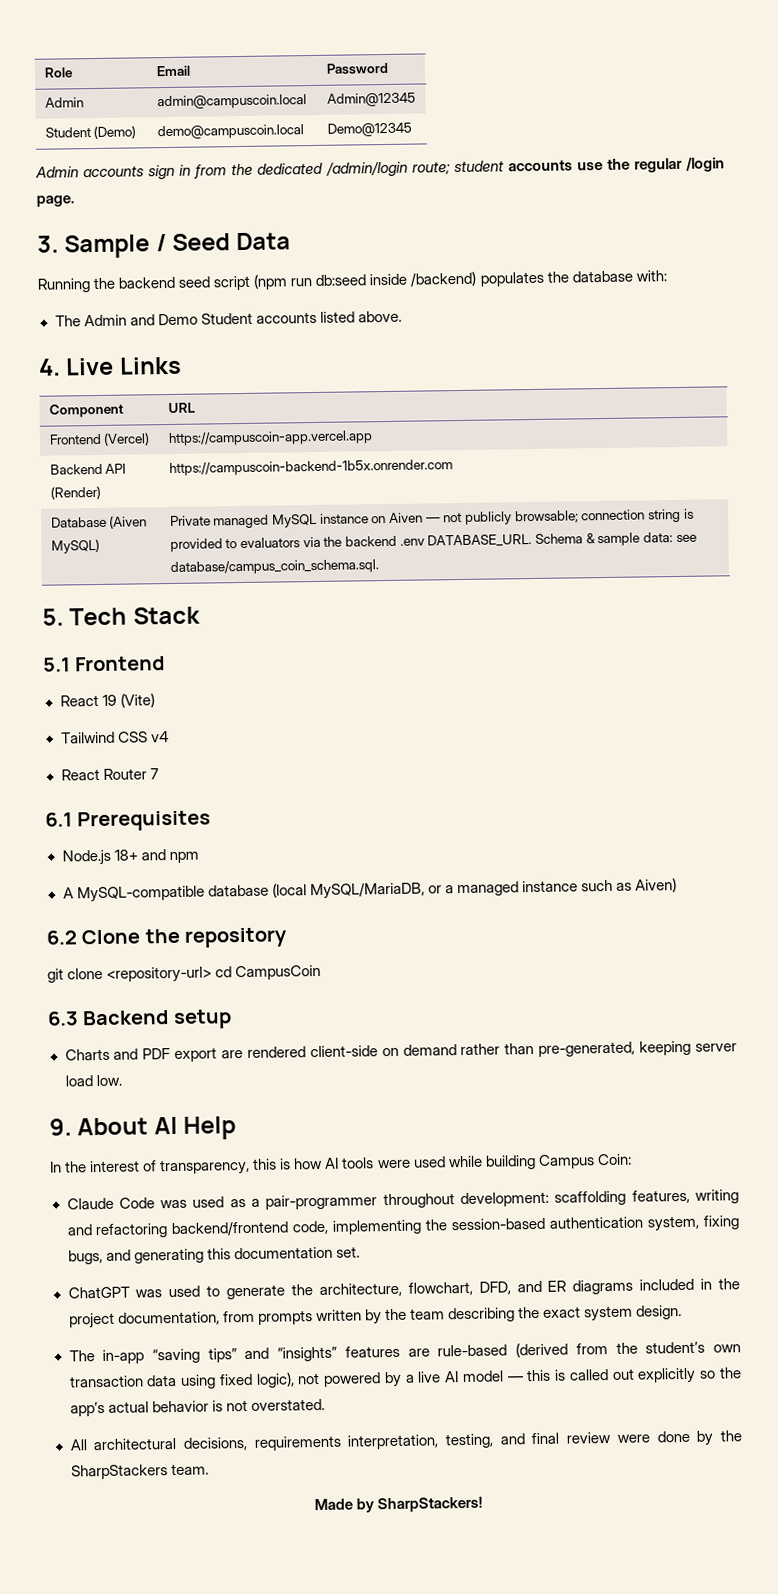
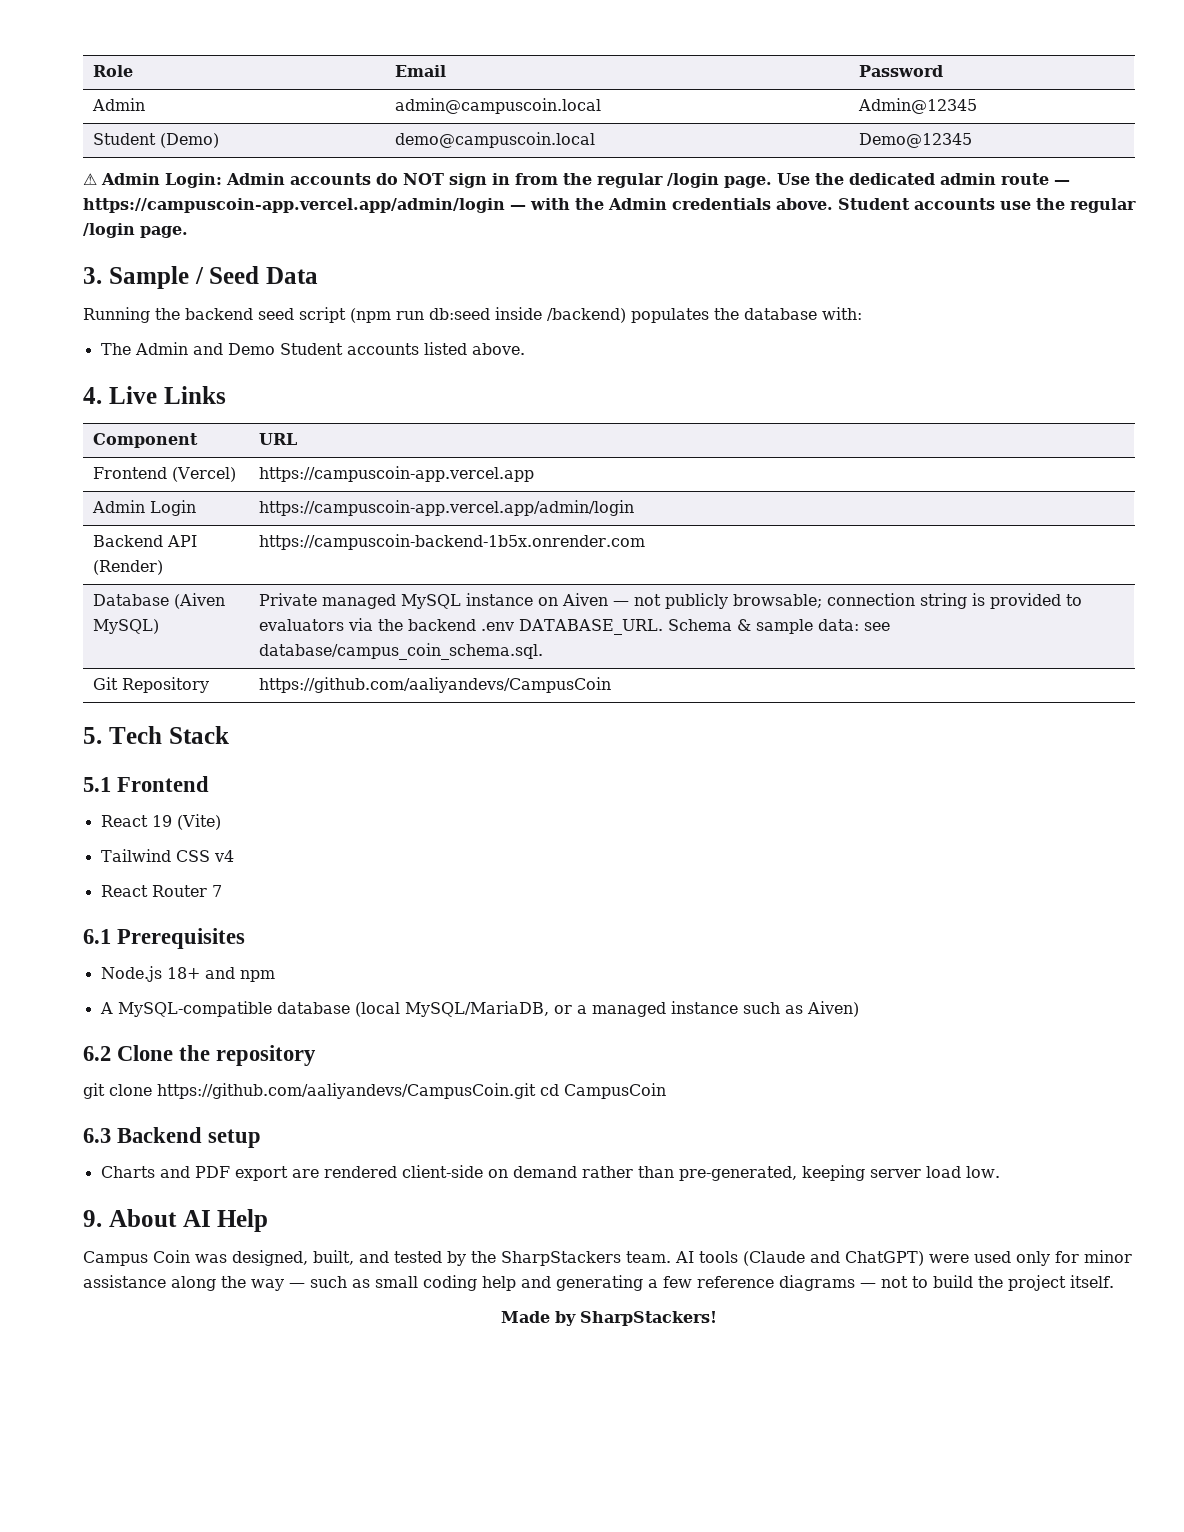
[35,160,504,180] Admin accounts sign in from the dedicated /admin/login route; student -> [83,173,1070,188] [83,198,910,213] ⚠ Admin Login: Admin accounts do NOT sign in from the regular /login page. Use the dedicated admin route — https://campuscoin-app.vercel.app/admin/login — with the Admin credentials above. Student
(373, 438) none -> [92,500,197,516] [259,500,635,516] // Admin Login | https://campuscoin-app.vercel.app/admin/login
(379, 567) none -> [93,677,210,693] [259,677,612,693] // Git Repository | https://github.com/aaliyandevs/CampusCoin
[106,966,213,983] <repository-url> -> [157,1083,536,1099] https://github.com/aaliyandevs/CampusCoin.git
[49,1153,632,1176] [66,1189,739,1210] [66,1215,740,1239] [67,1246,360,1265] [67,1278,740,1300] [68,1305,683,1329] [68,1341,742,1365] [68,1367,742,1389] [69,1398,325,1417] [69,1430,743,1451] [70,1463,209,1480] In the interest of transparency, this is how AI tools were used while building Campus Coin: // Claude Code was used as a pair-programmer throughout development: scaffolding features, writing and refactoring backend/frontend code, implementing the session-based authentication system, fixing bugs, and generating this documentation set. // ChatGPT was used to generate the architecture, flowchart, DFD, and ER diagrams included in the project documentation, from prompts written by the team describing the exact system design. // The in-app “saving tips” and “insights” features are rule-based (derived from the student’s own transaction data using fixed logic), not powered by a live AI model — this is called out explicitly so the app’s actual behavior is not overstated. // All architectural decisions, requirements interpretation, testing, and final review were done by the SharpStackers team. -> [83,1250,1132,1266] [83,1275,1114,1291] Campus Coin was designed, built, and tested by the SharpStackers team. AI tools (Claude and ChatGPT) were used only for minor assistance along the way — such as small coding help and generating a few reference diagrams — not to build the project itself.

